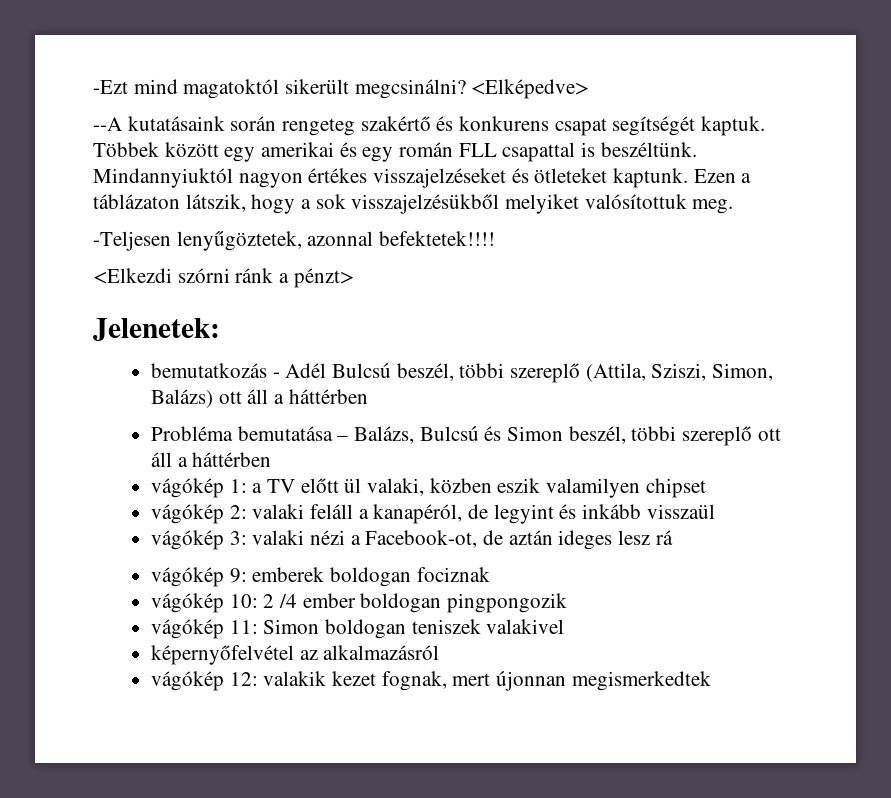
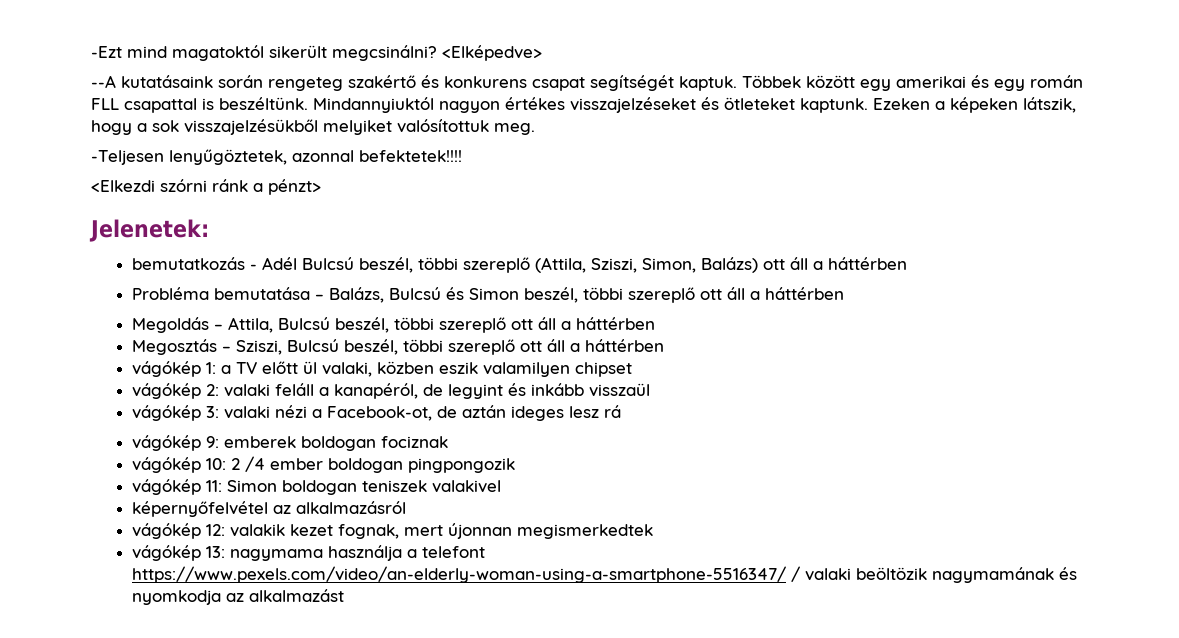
[693,169,752,183] [93,194,180,209] Ezen a táblázaton -> [873,97,1018,113] Ezeken a képeken
(272, 459) none -> [132,317,656,333] [132,339,665,355] // Megoldás – Attila, Bulcsú beszél, többi szereplő ott áll a háttérben // Megosztás – Sziszi, Bulcsú beszél, többi szereplő ott áll a háttérben
(711, 681) none -> [132,545,486,561] [132,566,1078,583] [132,589,345,605] // vágókép 13: nagymama használja a telefont https://www.pexels.com/video/an-elderly-woman-using-a-smartphone-5516347/ / valaki beöltözik nagymamának és nyomkodja az alkalmazást

